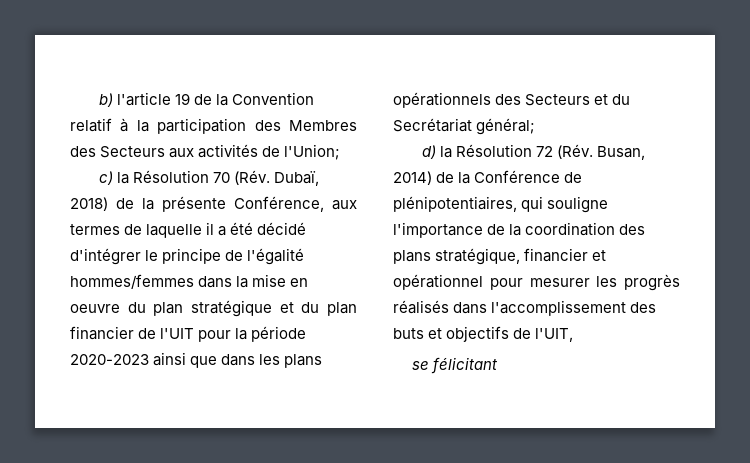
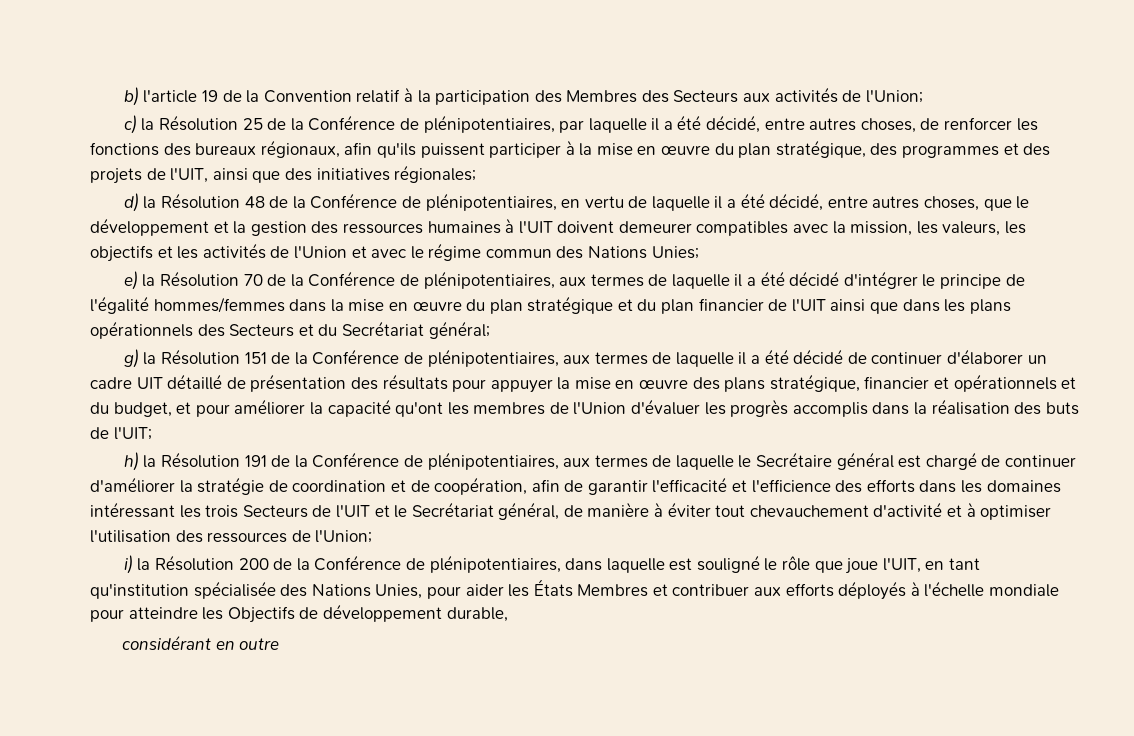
[213,170,320,186] [70,196,324,212] 70 (Rév. Dubaï, 2018) de la présente Conférence, -> [242,115,1038,133] [90,140,1051,158] [90,165,477,184] [123,193,1030,212] [90,218,1027,236] [90,243,699,262] [123,271,555,290] 25 de la Conférence de plénipotentiaires, par laquelle il a été décidé, entre autres choses, de renforcer les fonctions des bureaux régionaux, afin qu'ils puissent participer à la mise en œuvre du plan stratégique, des programmes et des projets de l'UIT, ainsi que des initiatives régionales; // d) la Résolution 48 de la Conférence de plénipotentiaires, en vertu de laquelle il a été décidé, entre autres choses, que le développement et la gestion des ressources humaines à l'UIT doivent demeurer compatibles avec la mission, les valeurs, les objectifs et les activités de l'Union et avec le régime commun des Nations Unies; // e) la Résolution 70 de la Conférence de plénipotentiaires,
[70,304,120,313] oeuvre -> [412,301,462,311] œuvre
[198,326,307,342] [70,354,149,365] pour la période 2020-2023 -> (826, 305) none
[422,144,646,160] [393,170,583,185] [393,196,609,213] [393,222,616,238] d) la Résolution 72 (Rév. Busan, 2014) de la Conférence de plénipotentiaires, qui souligne l'importance de la coordination -> [123,349,1047,368] [90,374,689,393] g) la Résolution 151 de la Conférence de plénipotentiaires, aux termes de laquelle il a été décidé de continuer d'élaborer un cadre UIT détaillé de présentation des résultats pour appuyer la mise en œuvre
[393,274,680,291] [393,300,657,316] [393,326,574,342] [412,357,499,374] opérationnel pour mesurer les progrès réalisés dans l'accomplissement des buts et objectifs de l'UIT, // se félicitant -> [953,374,1077,392] [90,399,1079,417] [90,427,152,440] [123,452,1077,471] [90,477,1061,495] [90,502,1052,520] [90,530,373,543] [123,555,981,574] [90,579,1060,600] [90,604,508,623] [122,635,280,650] opérationnels et du budget, et pour améliorer la capacité qu'ont les membres de l'Union d'évaluer les progrès accomplis dans la réalisation des buts de l'UIT; // h) la Résolution 191 de la Conférence de plénipotentiaires, aux termes de laquelle le Secrétaire général est chargé de continuer d'améliorer la stratégie de coordination et de coopération, afin de garantir l'efficacité et l'efficience des efforts dans les domaines intéressant les trois Secteurs de l'UIT et le Secrétariat général, de manière à éviter tout chevauchement d'activité et à optimiser l'utilisation des ressources de l'Union; // i) la Résolution 200 de la Conférence de plénipotentiaires, dans laquelle est souligné le rôle que joue l'UIT, en tant qu'institution spécialisée des Nations Unies, pour aider les États Membres et contribuer aux efforts déployés à l'échelle mondiale pour atteindre les Objectifs de développement durable, // considérant en outre

